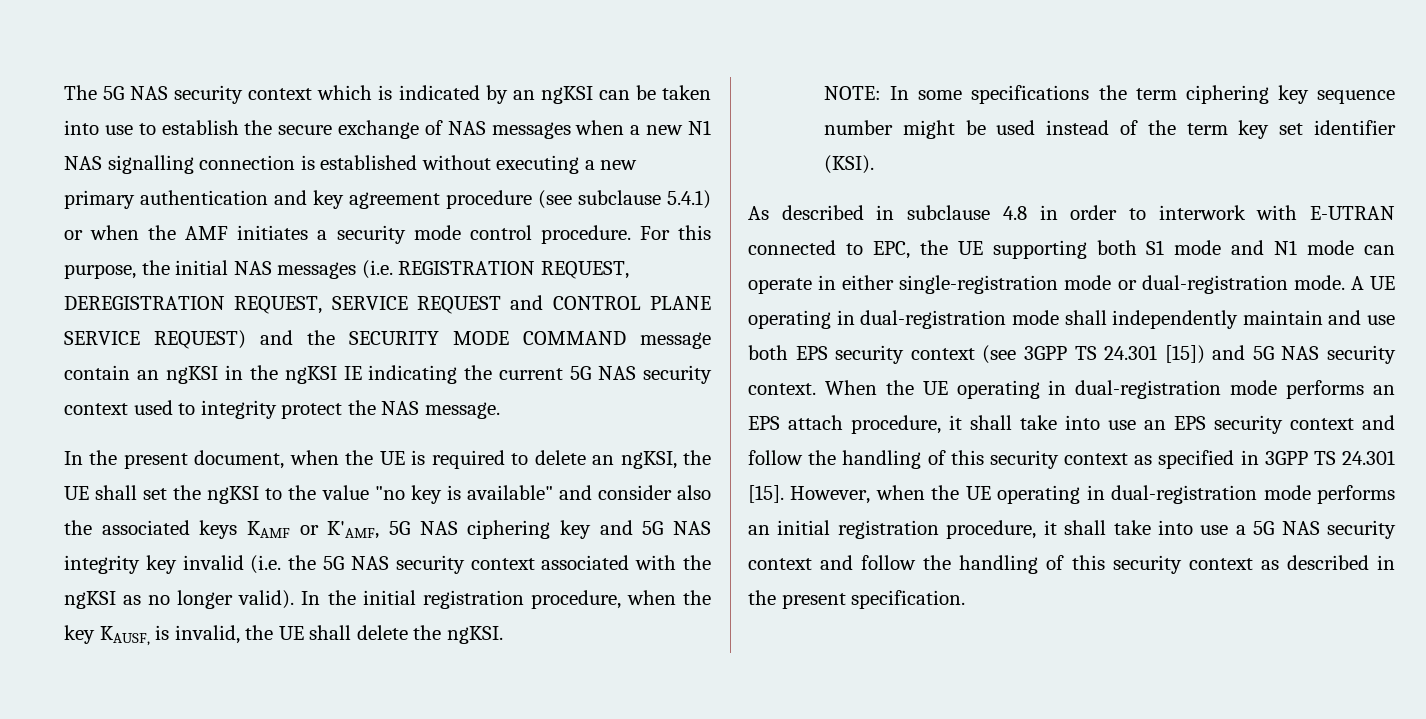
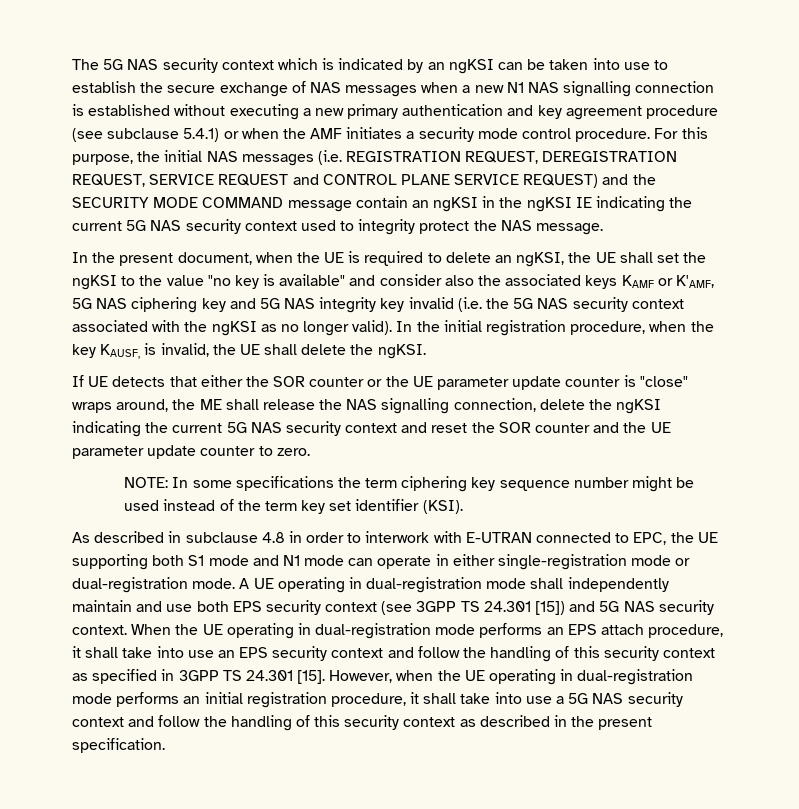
(503, 635) none -> [72,375,688,390] [72,398,662,414] [72,421,671,437] [72,445,310,459] // If UE detects that either the SOR counter or the UE parameter update counter is "close" wraps around, the ME shall release the NAS signalling connection, delete the ngKSI indicating the current 5G NAS security context and reset the SOR counter and the UE parameter update counter to zero.

